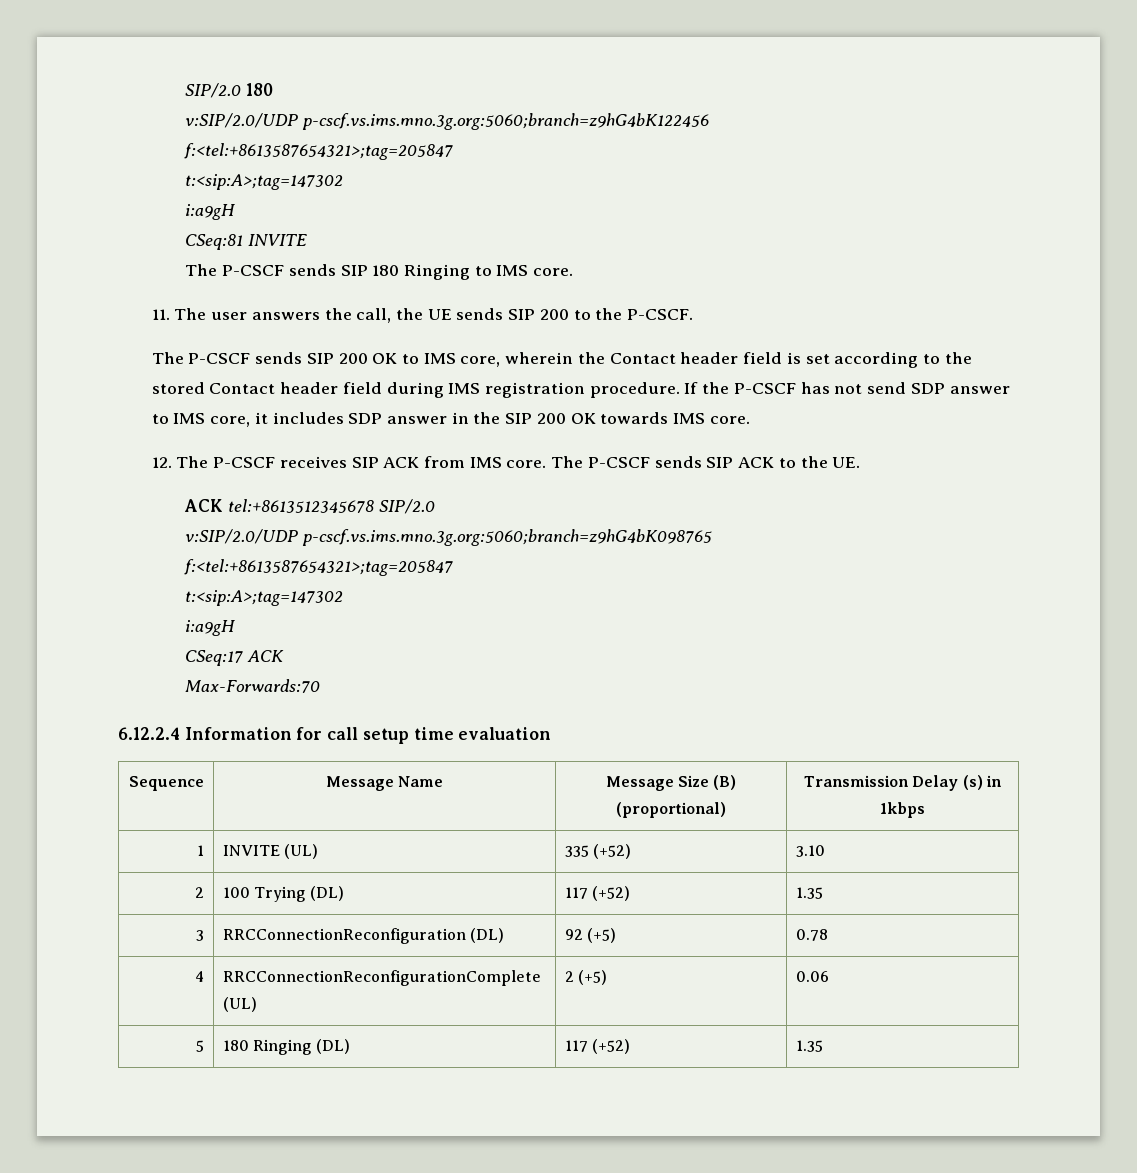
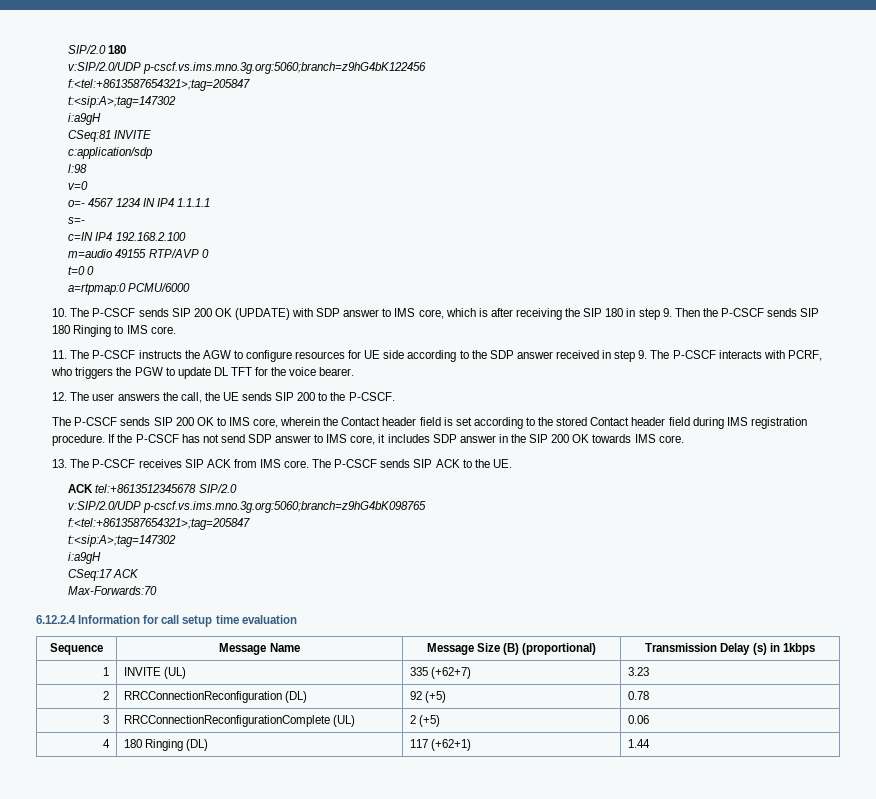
[185,264,218,276] The -> [68,147,154,159] [68,164,88,173] [68,181,89,190] [68,198,210,207] [68,217,86,224] [68,232,186,241] [68,249,209,258] [68,266,95,275] [68,283,191,295] [52,308,718,320] c:application/sdp // l:98 // v=0 // o=- 4567 1234 IN IP4 1.1.1.1 // s=- // c=IN IP4 192.168.2.100 // m=audio 49155 RTP/AVP 0 // t=0 0 // a=rtpmap:0 PCMU/6000 // 10. The P-CSCF sends SIP 200 OK (UPDATE) with SDP answer to IMS core, which is after receiving the SIP 180 in step 9. Then the
(207, 314) none -> [92,350,822,362] [51,367,355,379] [52,392,90,401] P-CSCF instructs the AGW to configure resources for UE side according to the SDP answer received in step 9. The P-CSCF interacts with PCRF, who triggers the PGW to update DL TFT for the voice bearer. // 12. The
[151,457,172,468] 12. -> [52,459,68,468] 13.
[593,844,632,859] [795,845,825,857] [195,887,205,898] [222,886,345,902] [564,886,631,901] [795,887,823,899] [196,930,205,941] (+52) | 3.10 // 2 | 100 Trying (DL) | 117 (+52) | 1.35 // 3 -> [430,667,471,679] [627,667,649,676] [103,691,110,700] (+62+7) | 3.23 // 2
[195,971,205,982] 4 -> [103,715,110,724] 3
[196,1040,205,1052] 5 -> [103,739,111,748] 4
[592,1039,631,1054] [795,1040,823,1052] (+52) | 1.35 -> [430,739,471,751] [627,739,650,748] (+62+1) | 1.44

